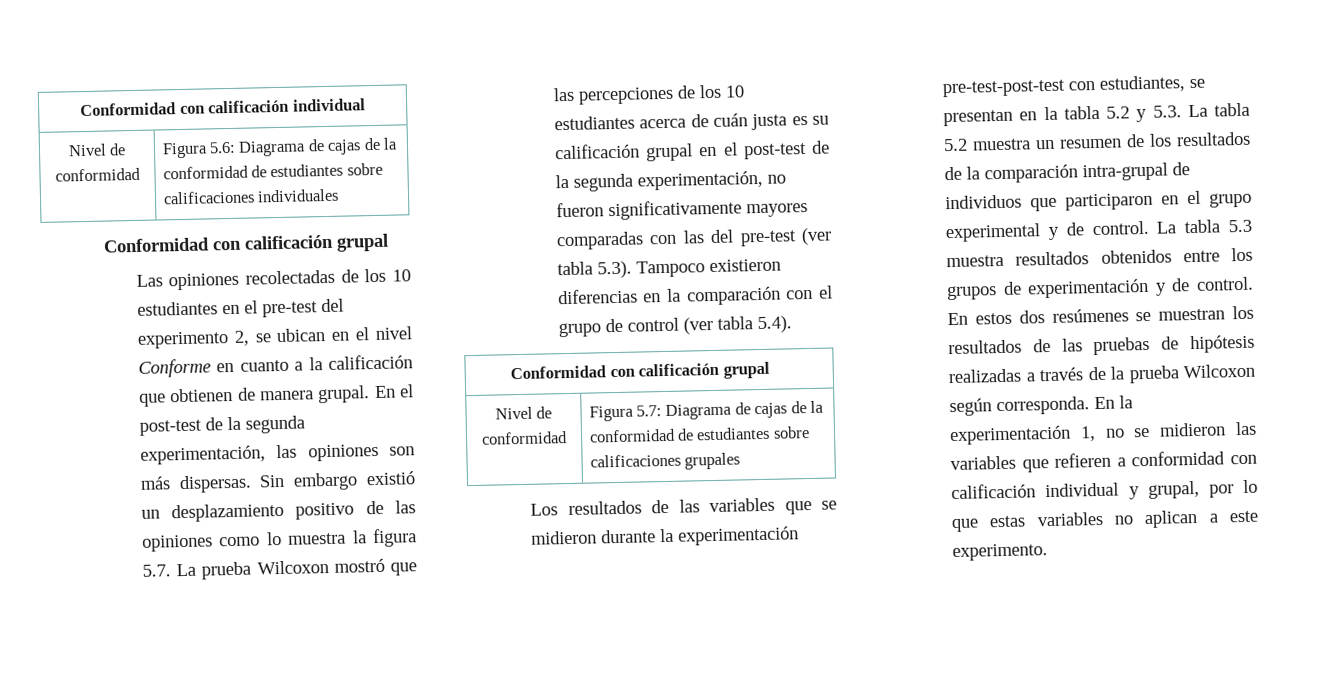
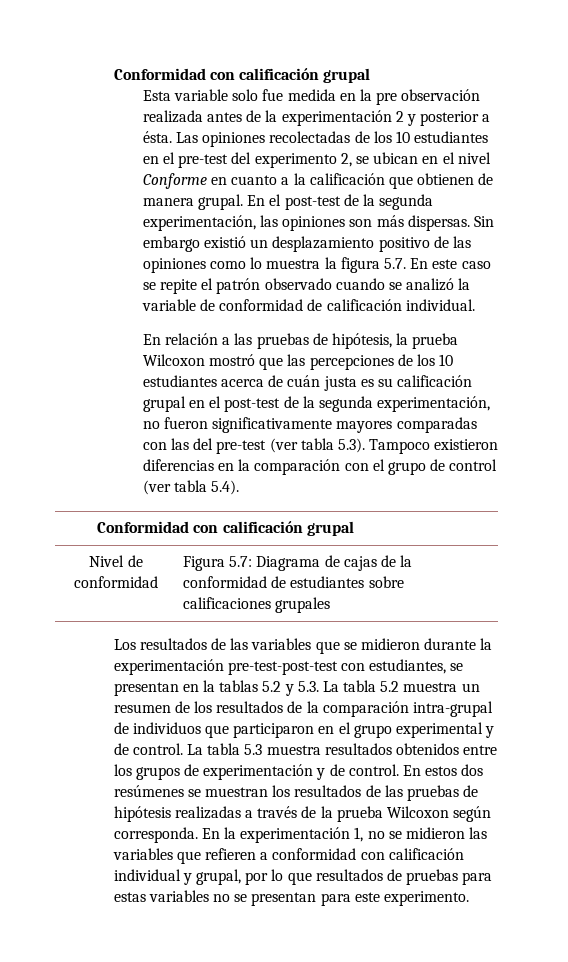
[80,98,366,117] [67,143,127,157] [55,167,141,182] [161,137,399,159] [162,162,383,180] [162,188,340,205] [103,233,390,253] Conformidad con calificación individual // Nivel de conformidad | Figura 5.6: Diagrama de cajas de la conformidad de estudiantes sobre calificaciones individuales // Conformidad con calificación grupal // -> [113,68,371,83] [142,89,481,105] [142,110,491,126] [142,131,172,143] Conformidad con calificación grupal // Esta variable solo fue medida en la pre observación realizada antes de la experimentación 2 y posterior a ésta.
[176,563,197,577] La -> [410,258,491,269] [142,278,471,294] [141,299,475,311] [142,333,409,349] En este caso se repite el patrón observado cuando se analizó la variable de conformidad de calificación individual. // En relación a las pruebas de hipótesis, la
[1063,105,1100,120] tabla -> [219,680,259,692] tablas
[989,509,1218,529] estas variables no aplican a -> [315,869,493,885] [113,890,351,906] resultados de pruebas para estas variables no se presentan para

